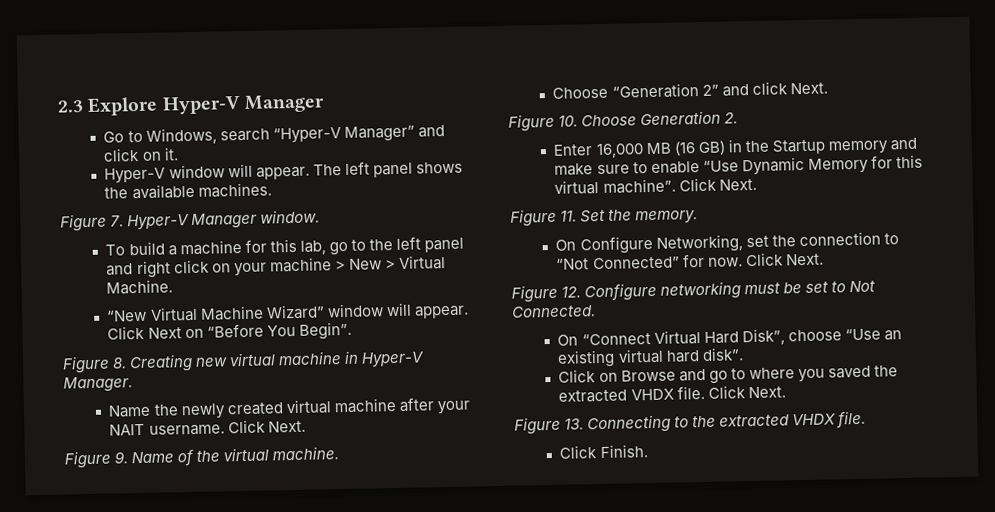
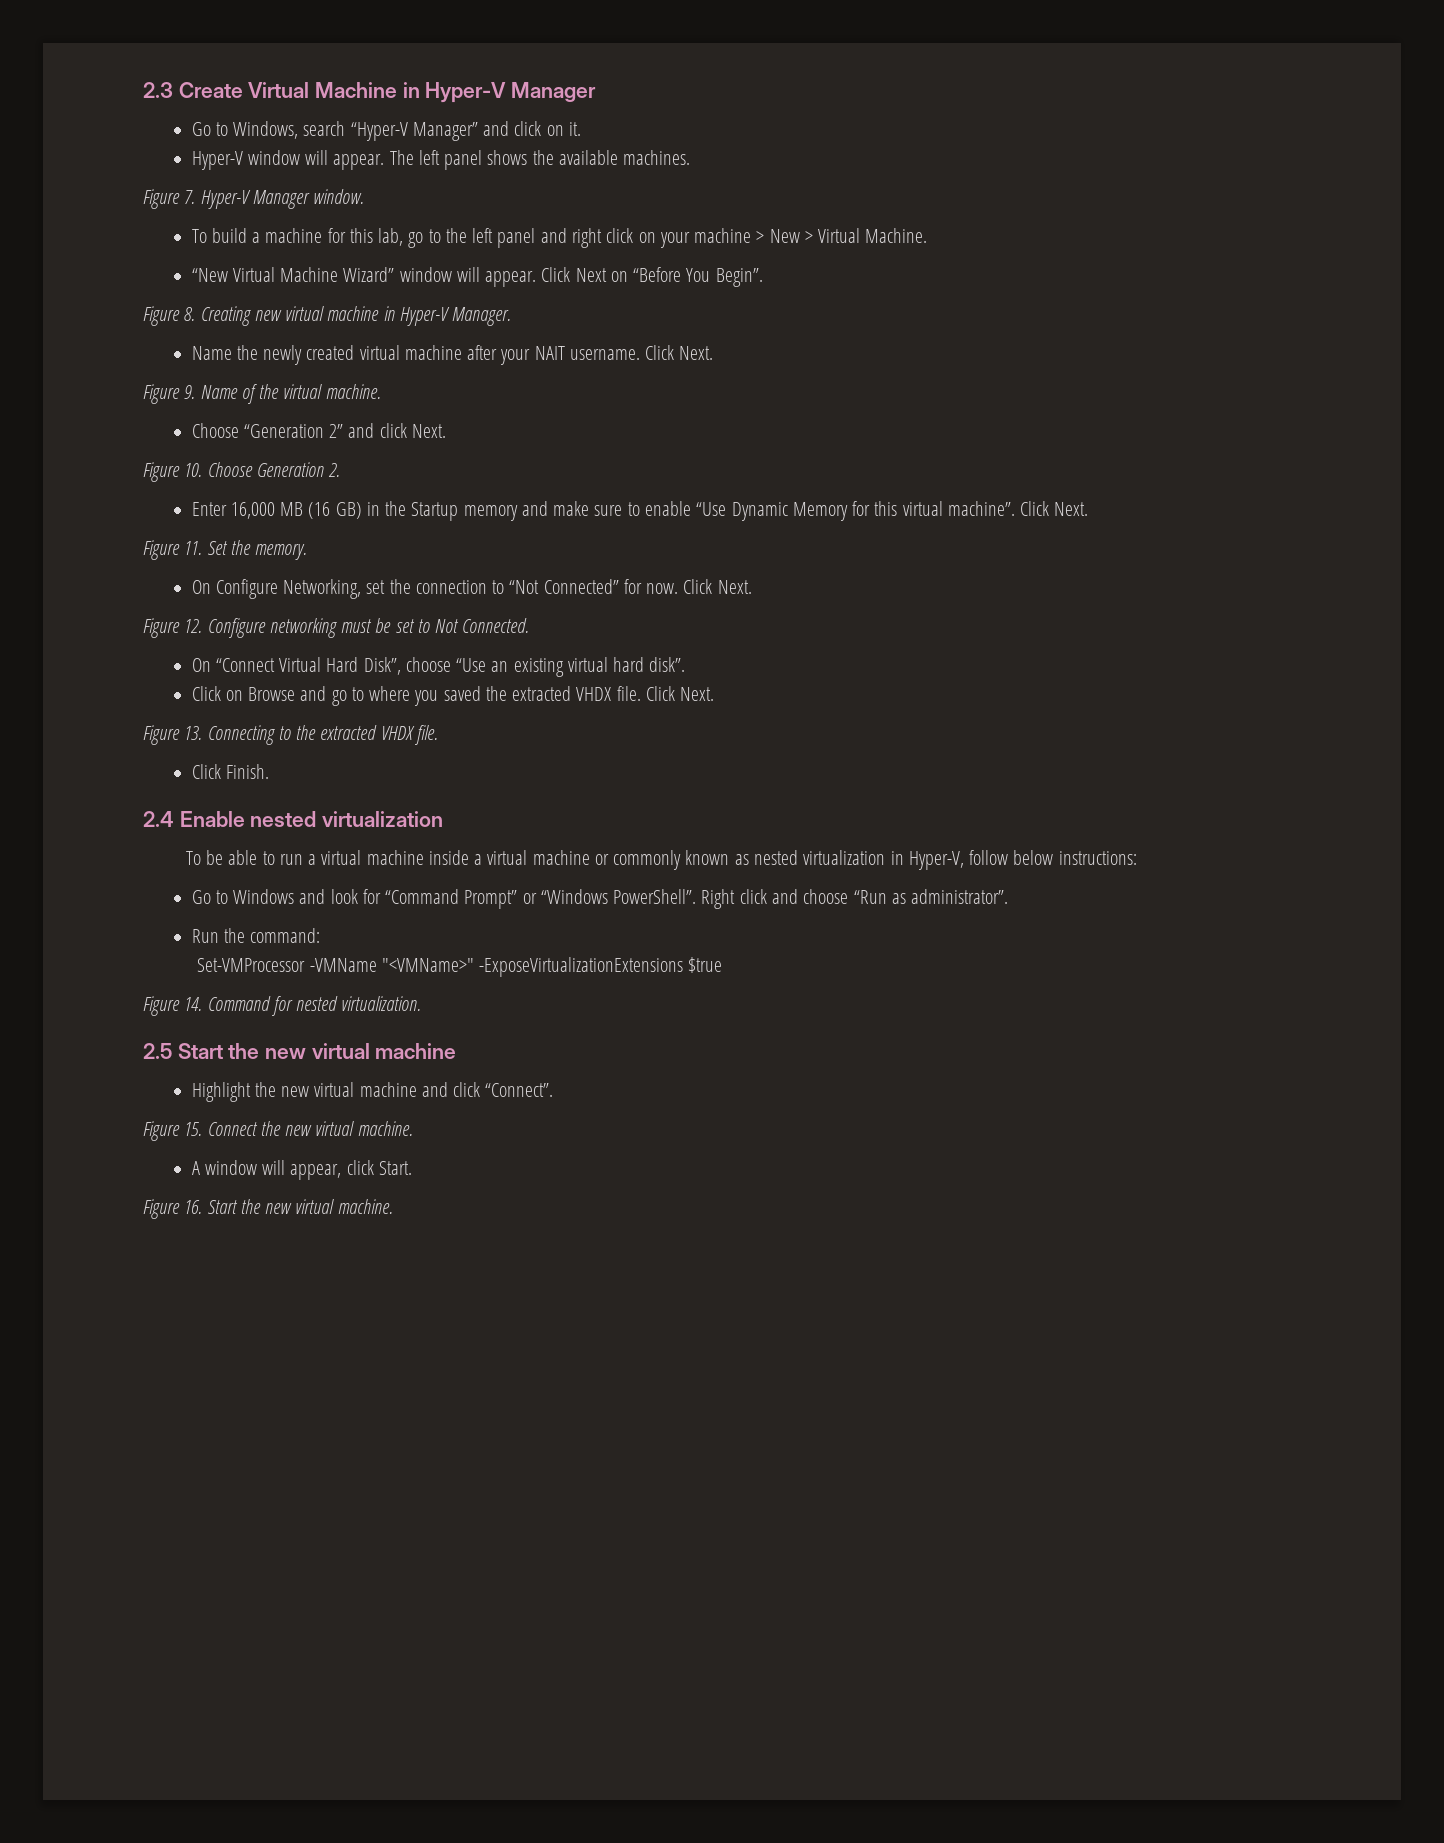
[87,96,159,116] Explore -> [178,82,420,98] Create Virtual Machine in
(648, 451) none -> [143,811,444,827] [185,850,1137,870] [191,889,1009,909] [191,928,321,943] [197,957,723,977] [143,996,422,1016] [143,1043,457,1059] [191,1082,554,1102] [143,1121,413,1141] [191,1160,412,1180] [143,1199,393,1219] // 2.4 Enable nested virtualization // To be able to run a virtual machine inside a virtual machine or commonly known as nested virtualization in Hyper-V, follow below instructions: // Go to Windows and look for “Command Prompt” or “Windows PowerShell”. Right click and choose “Run as administrator”. // Run the command: // Set-VMProcessor -VMName "<VMName>" -ExposeVirtualizationExtensions $true // Figure 14. Command for nested virtualization. // 2.5 Start the new virtual machine // Highlight the new virtual machine and click “Connect”. // Figure 15. Connect the new virtual machine. // A window will appear, click Start. // Figure 16. Start the new virtual machine.

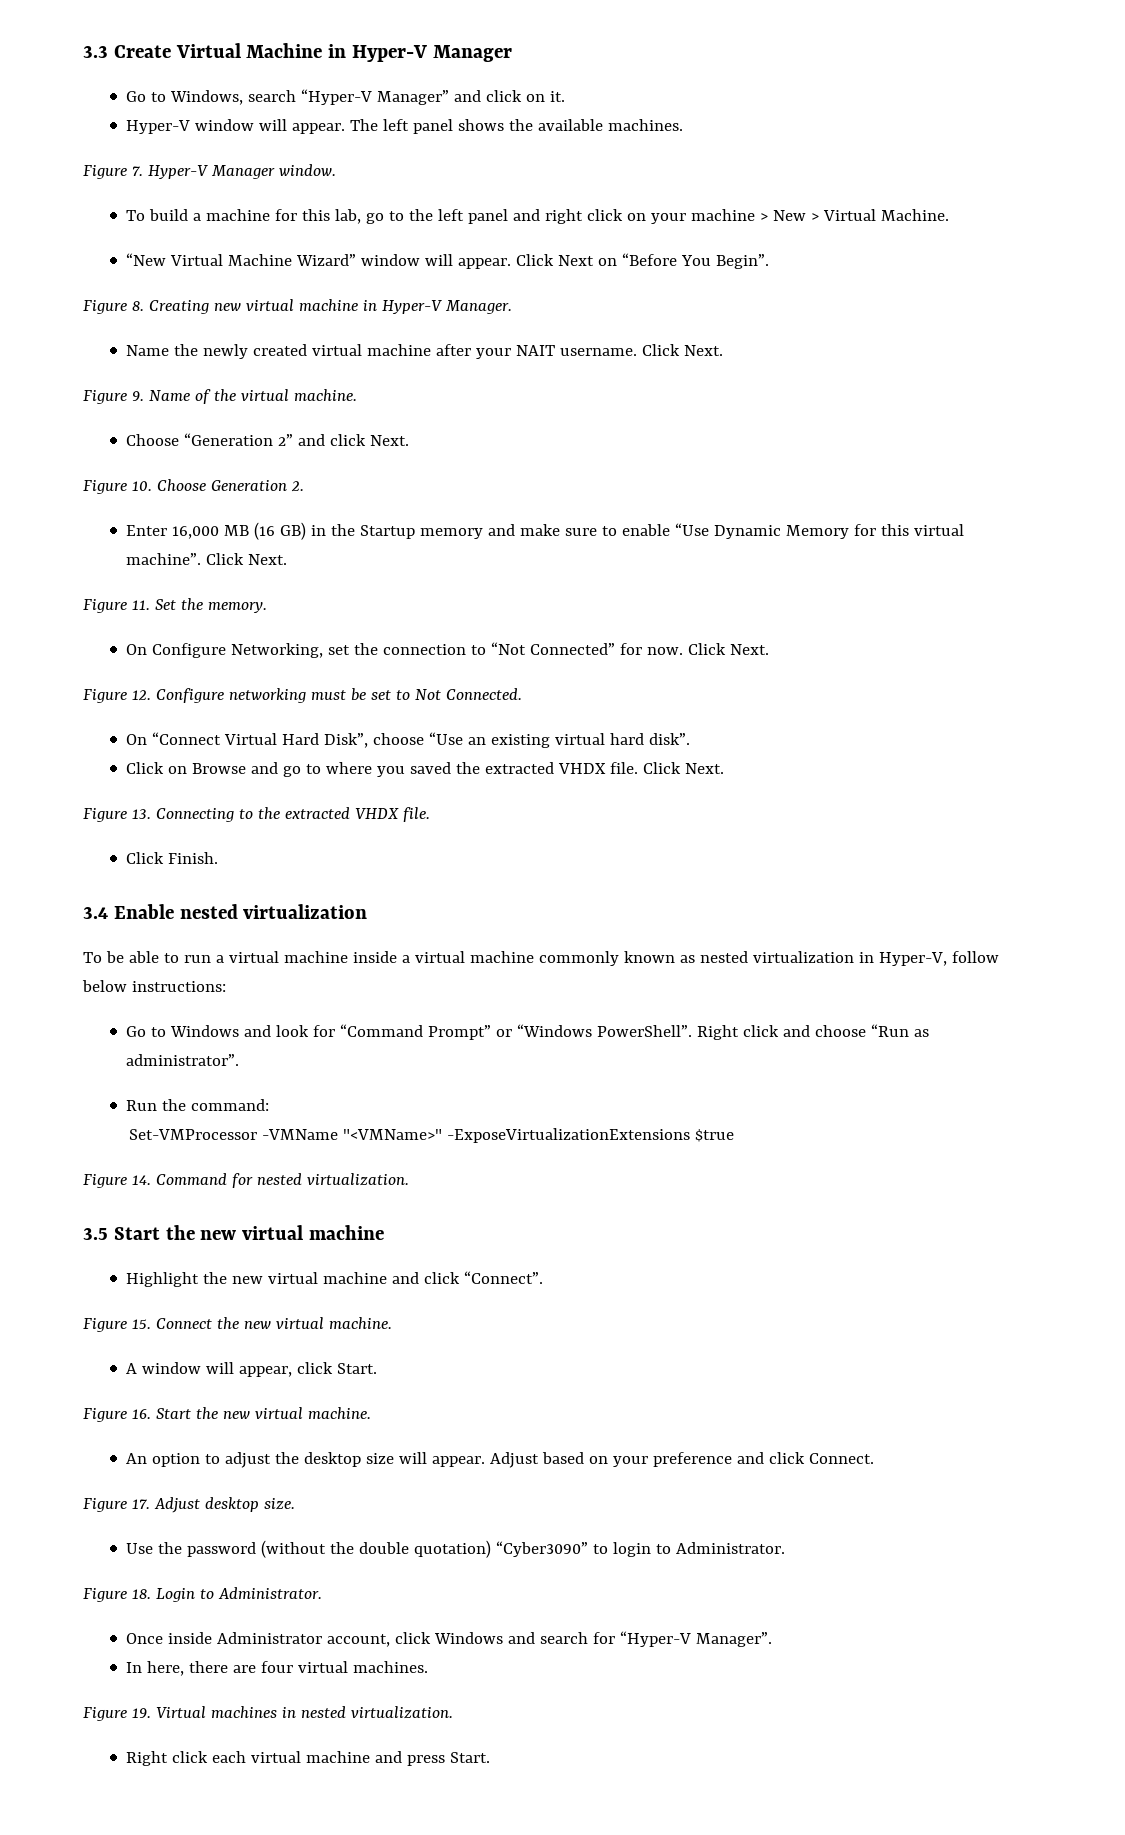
[143,82,173,98] 2.3 -> [83,46,108,58] 3.3
[143,811,174,827] 2.4 -> [83,907,108,919] 3.4
[594,854,609,865] or -> (534, 957) none
[143,1043,172,1059] 2.5 -> [83,1228,108,1240] 3.5
(393, 1206) none -> [126,1452,875,1468] [83,1497,295,1513] [126,1540,786,1558] [83,1587,322,1602] [126,1631,773,1647] [126,1661,429,1676] [83,1706,453,1721] [126,1751,491,1766] // An option to adjust the desktop size will appear. Adjust based on your preference and click Connect. // Figure 17. Adjust desktop size. // Use the password (without the double quotation) “Cyber3090” to login to Administrator. // Figure 18. Login to Administrator. // Once inside Administrator account, click Windows and search for “Hyper-V Manager”. // In here, there are four virtual machines. // Figure 19. Virtual machines in nested virtualization. // Right click each virtual machine and press Start.

